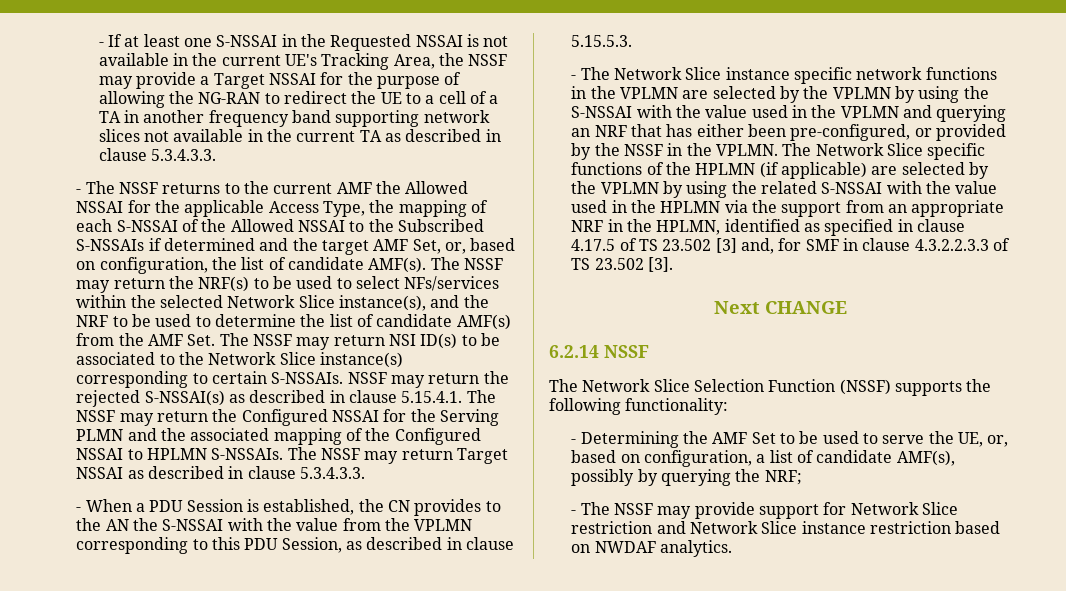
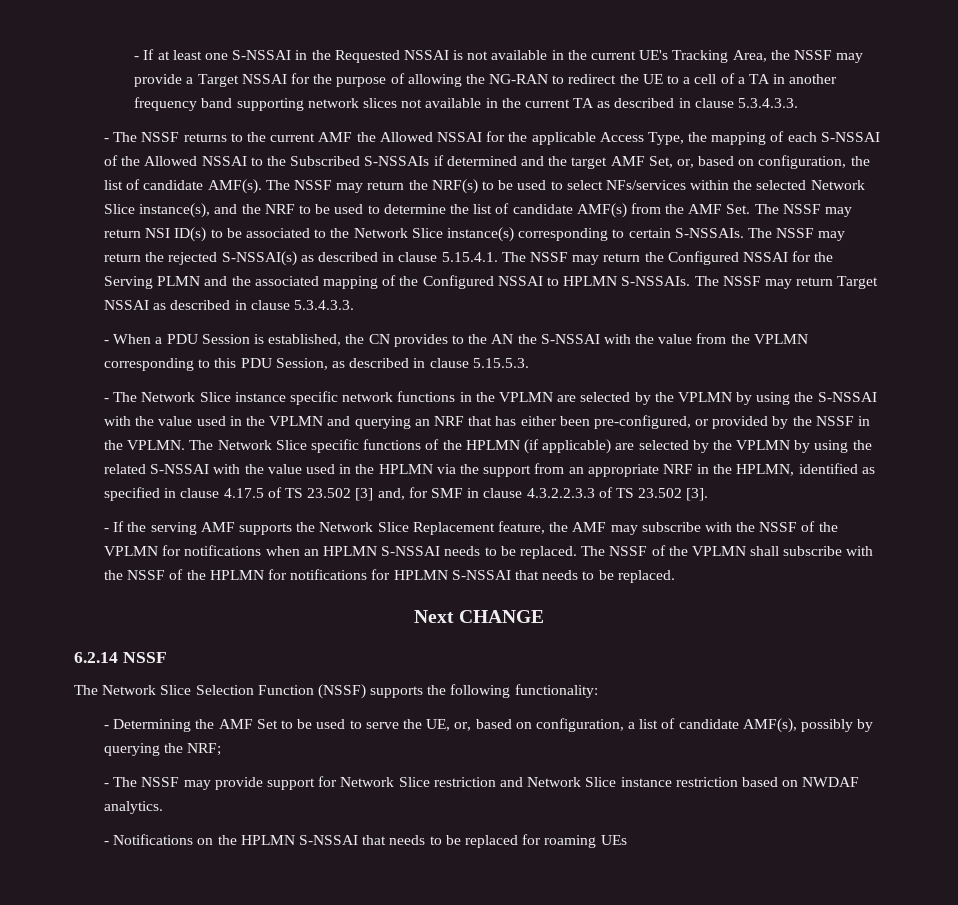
(344, 378) none -> [747,228,772,238] The
(674, 264) none -> [104,521,838,535] [104,545,874,559] [104,569,675,583] // - If the serving AMF supports the Network Slice Replacement feature, the AMF may subscribe with the NSSF of the VPLMN for notifications when an HPLMN S-NSSAI needs to be replaced. The NSSF of the VPLMN shall subscribe with the NSSF of the HPLMN for notifications for HPLMN S-NSSAI that needs to be replaced.
(733, 548) none -> [104,834,627,848] // - Notifications on the HPLMN S-NSSAI that needs to be replaced for roaming UEs

